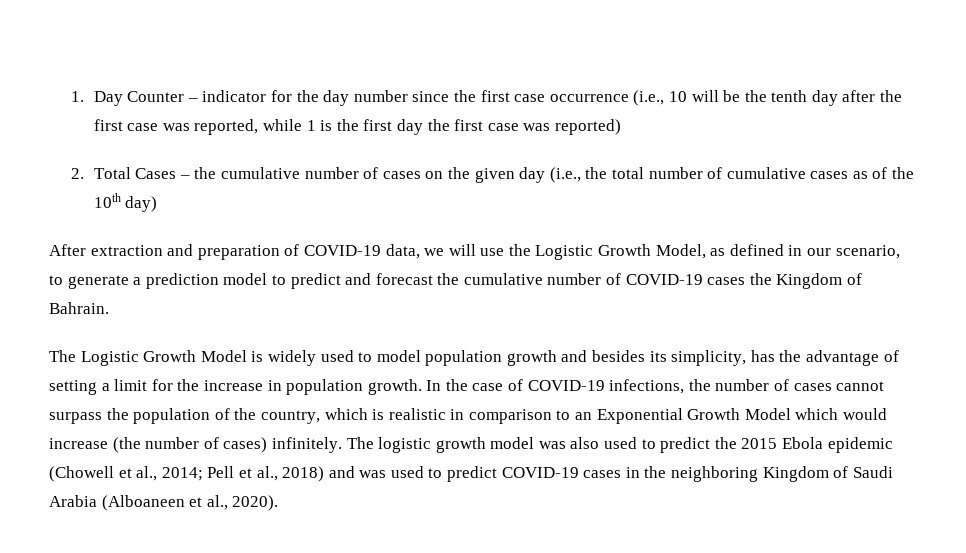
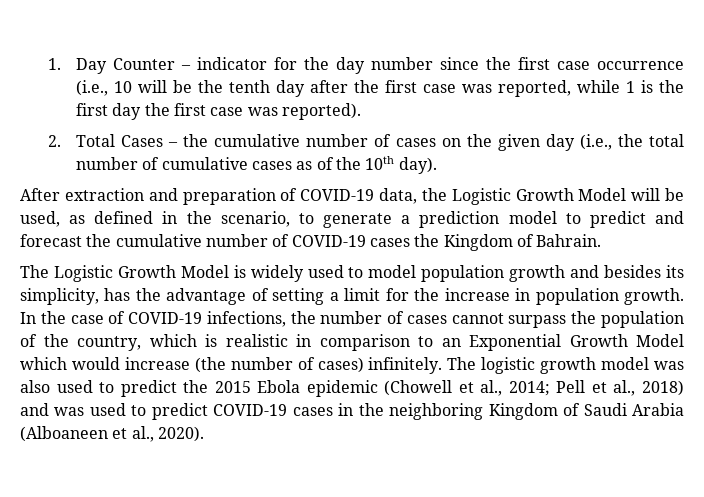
[554,119,621,135] reported) -> [281,103,361,120] reported).
[125,196,158,212] day) -> [398,157,437,174] day).
[424,244,706,260] we will use the Logistic Growth Model, -> [421,188,684,205] [20,211,60,227] the Logistic Growth Model will be used,
[807,248,832,256] our -> [186,211,212,224] the

